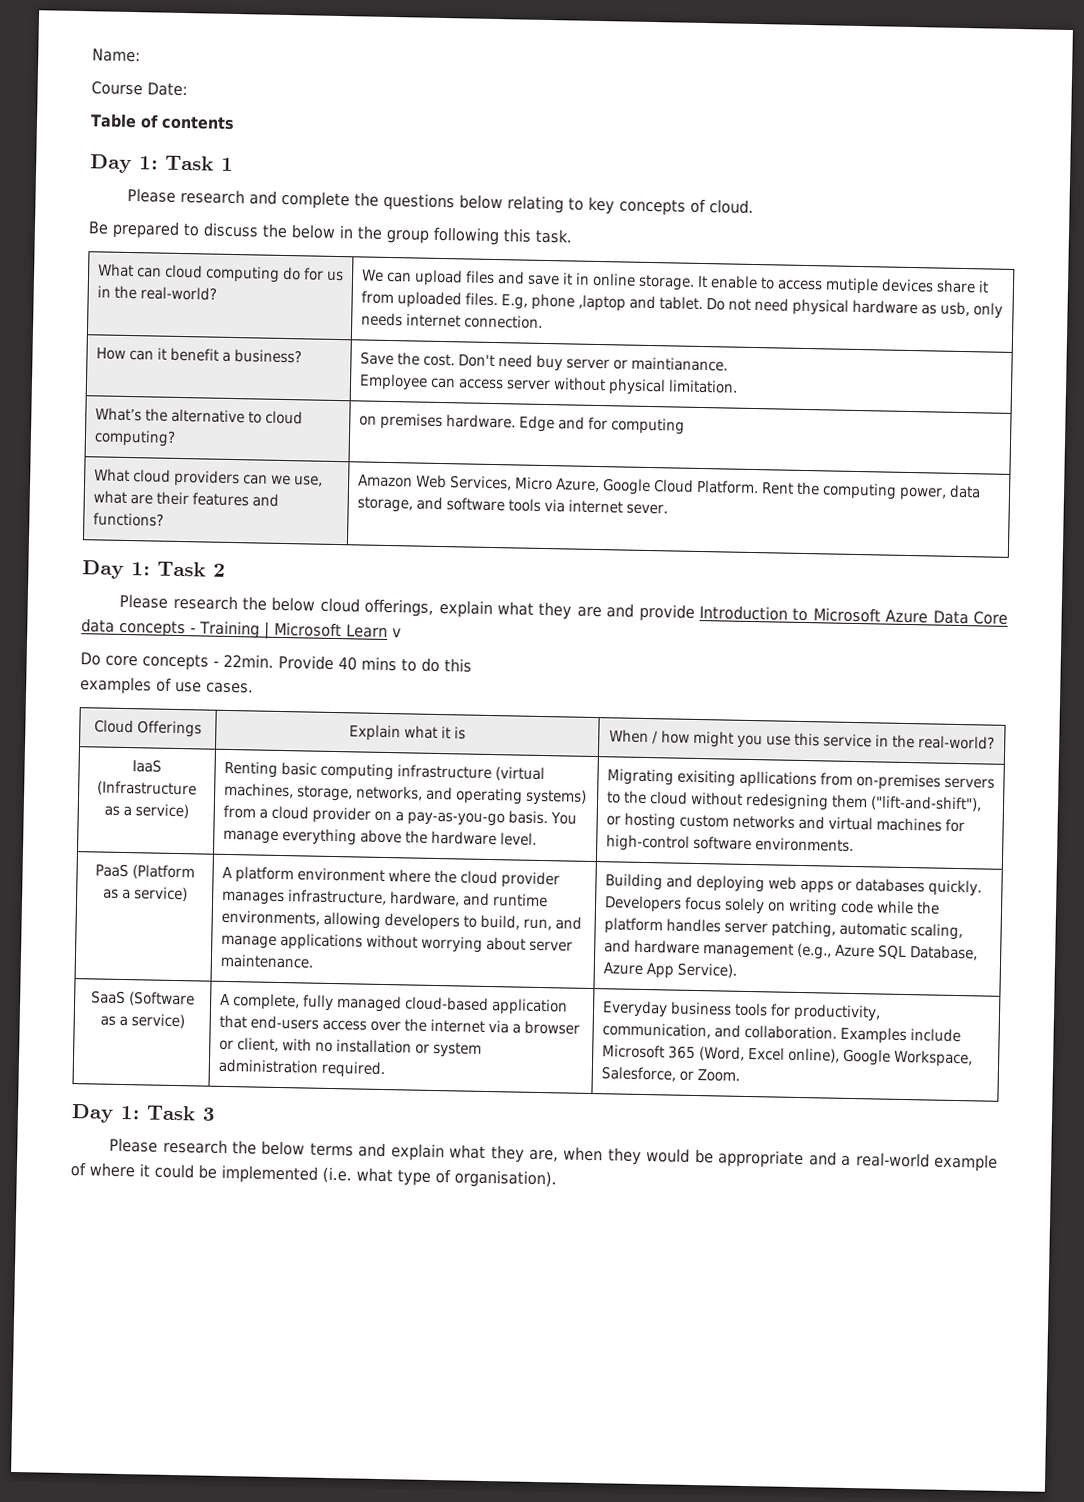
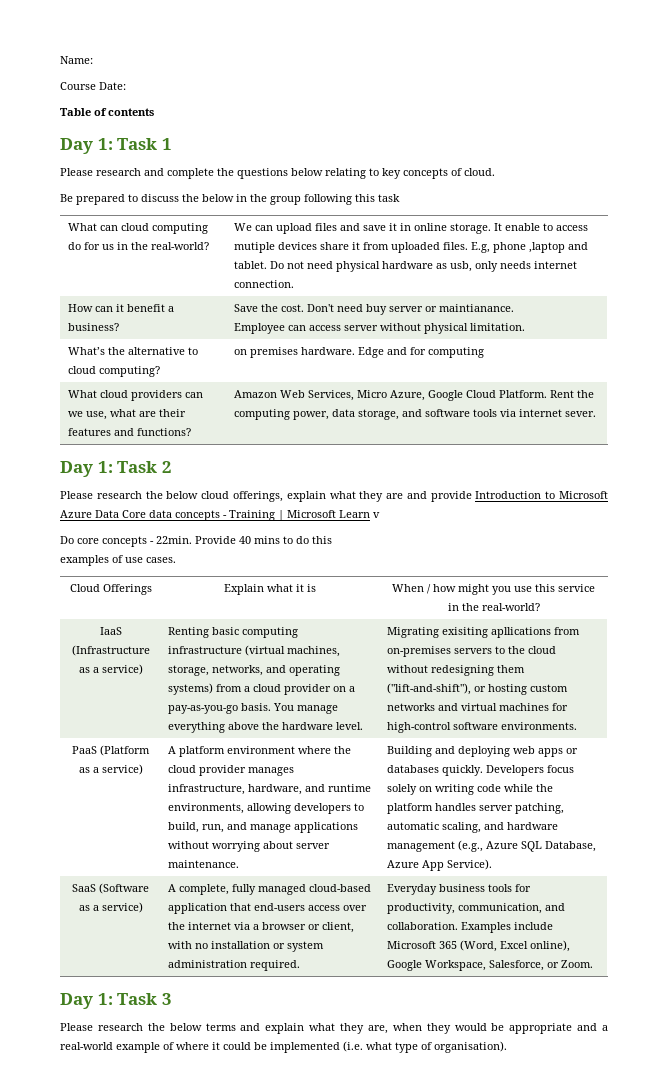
[535,228,573,244] task. -> [378,194,400,202] task

